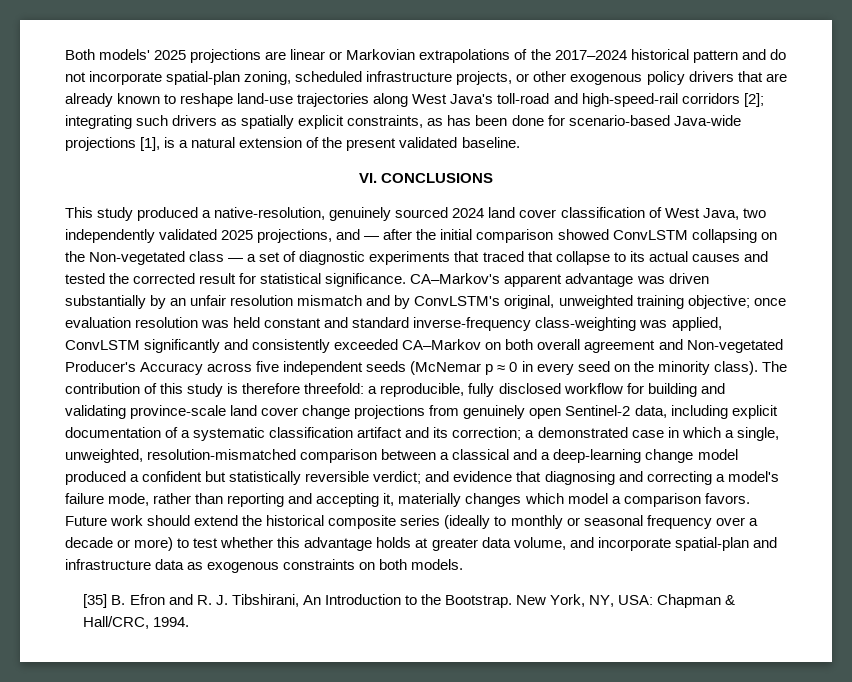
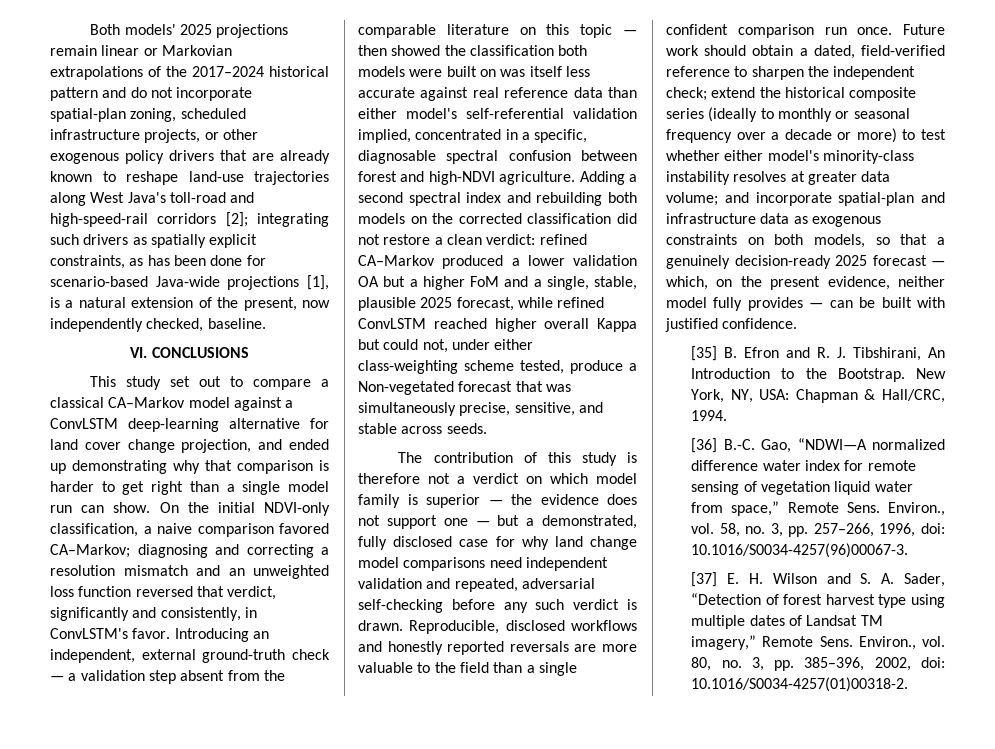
[265,51,287,60] are -> [50,45,97,56] remain
[346,137,458,151] present validated -> [243,297,330,311] [50,318,204,332] present, now independently checked,
[137,207,766,221] [65,229,777,243] [65,251,768,265] [65,273,709,287] [65,295,786,309] [65,317,722,331] [65,339,783,353] [65,361,758,375] produced a native-resolution, genuinely sourced 2024 land cover classification of West Java, two independently validated 2025 projections, and — after the initial comparison showed ConvLSTM collapsing on the Non-vegetated class — a set of diagnostic experiments that traced that collapse to its actual causes and tested the corrected result for statistical significance. CA–Markov's apparent advantage was driven substantially by an unfair resolution mismatch and by ConvLSTM's original, unweighted training objective; once evaluation resolution was held constant and standard inverse-frequency class-weighting was applied, ConvLSTM significantly and consistently exceeded CA–Markov on both overall agreement and Non-vegetated Producer's Accuracy across five independent seeds (McNemar p ≈ 0 in every seed on the minority class). -> [170,376,329,390] [50,397,294,411] [50,418,329,432] [50,439,329,453] [50,460,329,474] [50,481,329,495] [50,502,330,516] [50,523,329,537] [50,544,329,558] [50,565,329,579] [50,586,277,600] [50,607,257,621] [50,628,269,642] [50,649,331,663] [50,670,285,684] [358,24,637,38] [358,45,588,56] [358,66,590,77] [358,87,637,101] [358,108,637,119] [358,129,588,143] [358,150,637,164] [358,171,637,185] [358,192,637,206] [358,213,637,224] [358,234,587,245] [358,255,637,269] [358,276,637,290] [358,297,605,311] [358,318,637,332] [358,339,534,353] [358,360,637,374] [358,381,571,395] [358,402,603,416] [358,423,487,434] set out to compare a classical CA–Markov model against a ConvLSTM deep-learning alternative for land cover change projection, and ended up demonstrating why that comparison is harder to get right than a single model run can show. On the initial NDVI-only classification, a naive comparison favored CA–Markov; diagnosing and correcting a resolution mismatch and an unweighted loss function reversed that verdict, significantly and consistently, in ConvLSTM's favor. Introducing an independent, external ground-truth check — a validation step absent from the comparable literature on this topic — then showed the classification both models were built on was itself less accurate against real reference data than either model's self-referential validation implied, concentrated in a specific, diagnosable spectral confusion between forest and high-NDVI agriculture. Adding a second spectral index and rebuilding both models on the corrected classification did not restore a clean verdict: refined CA–Markov produced a lower validation OA but a higher FoM and a single, stable, plausible 2025 forecast, while refined ConvLSTM reached higher overall Kappa but could not, under either class-weighting scheme tested, produce a Non-vegetated forecast that was simultaneously precise, sensitive, and stable across seeds. //
[304,383,725,397] [65,405,778,419] [65,427,779,441] [65,449,738,463] [65,471,779,485] [65,493,750,507] [65,515,191,526] threefold: a reproducible, fully disclosed workflow for building and validating province-scale land cover change projections from genuinely open Sentinel-2 data, including explicit documentation of a systematic classification artifact and its correction; a demonstrated case in which a single, unweighted, resolution-mismatched comparison between a classical and a deep-learning change model produced a confident but statistically reversible verdict; and evidence that diagnosing and correcting a model's failure mode, rather than reporting and accepting it, materially changes which model a comparison favors. Future work should -> [428,473,637,484] [358,494,637,508] [358,515,637,529] [358,536,637,550] [358,557,608,571] [358,578,595,592] [358,599,637,613] [358,620,637,634] [358,641,637,655] [358,662,577,676] [666,24,945,38] [666,45,945,59] [666,66,916,80] [666,87,707,101] not a verdict on which model family is superior — the evidence does not support one — but a demonstrated, fully disclosed case for why land change model comparisons need independent validation and repeated, adversarial self-checking before any such verdict is drawn. Reproducible, disclosed workflows and honestly reported reversals are more valuable to the field than a single confident comparison run once. Future work should obtain a dated, field-verified reference to sharpen the independent check;
[277,537,412,551] this advantage holds -> [724,150,914,164] [666,171,787,185] either model's minority-class instability resolves
[513,537,566,550] volume, -> [666,192,718,206] volume;
[411,559,464,570] models. -> [814,234,945,248] [666,255,945,269] [666,276,945,290] [666,297,945,311] [665,318,798,332] models, so that a genuinely decision-ready 2025 forecast — which, on the present evidence, neither model fully provides — can be built with justified confidence.
(190, 622) none -> [691,438,945,453] [691,460,916,471] [691,481,913,495] [691,501,945,516] [691,523,945,537] [691,543,909,558] [691,572,945,587] [691,593,945,608] [691,615,883,629] [691,635,945,650] [691,657,945,671] [691,677,909,692] // [36] B.-C. Gao, “NDWI—A normalized difference water index for remote sensing of vegetation liquid water from space,” Remote Sens. Environ., vol. 58, no. 3, pp. 257–266, 1996, doi: 10.1016/S0034-4257(96)00067-3. // [37] E. H. Wilson and S. A. Sader, “Detection of forest harvest type using multiple dates of Landsat TM imagery,” Remote Sens. Environ., vol. 80, no. 3, pp. 385–396, 2002, doi: 10.1016/S0034-4257(01)00318-2.

